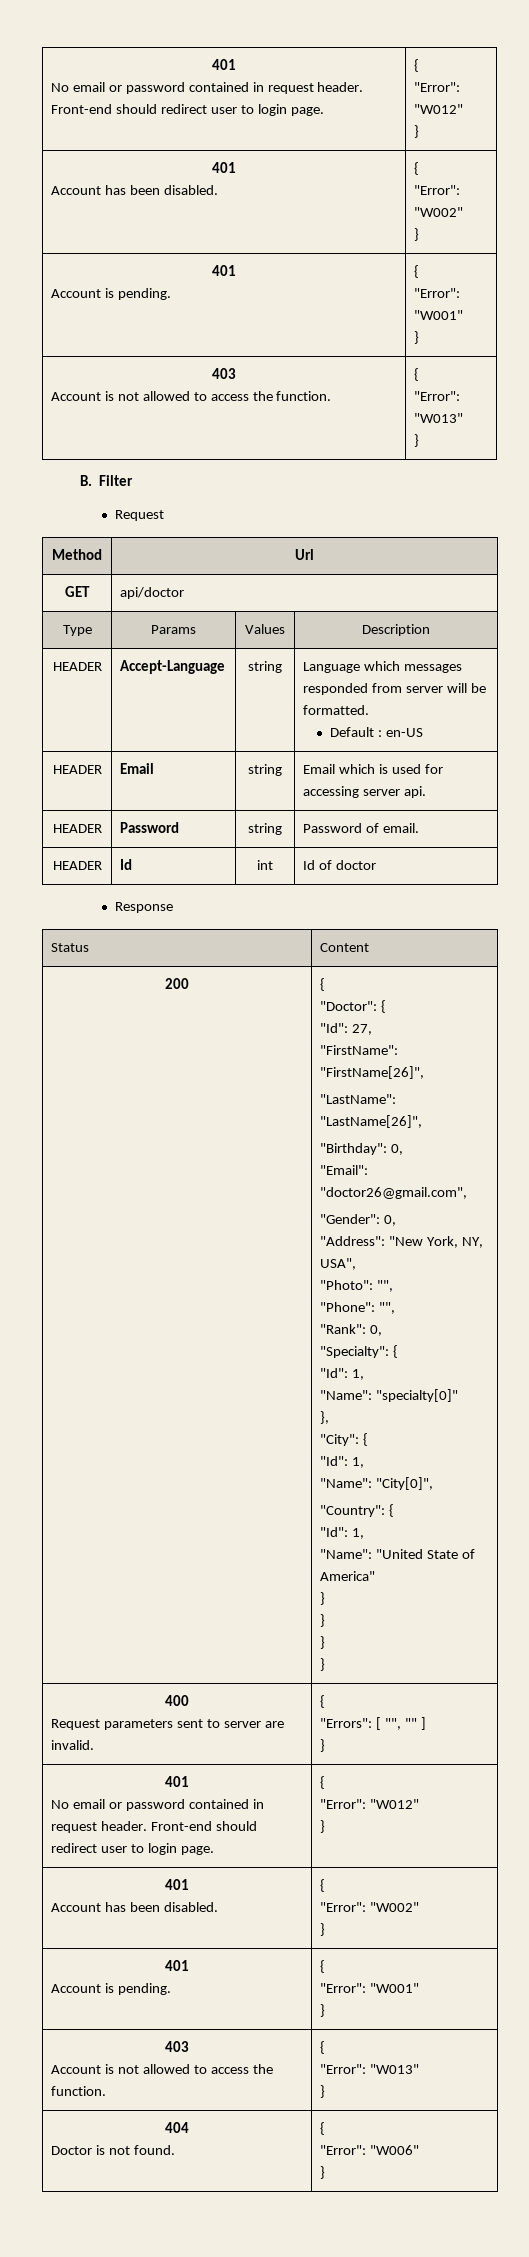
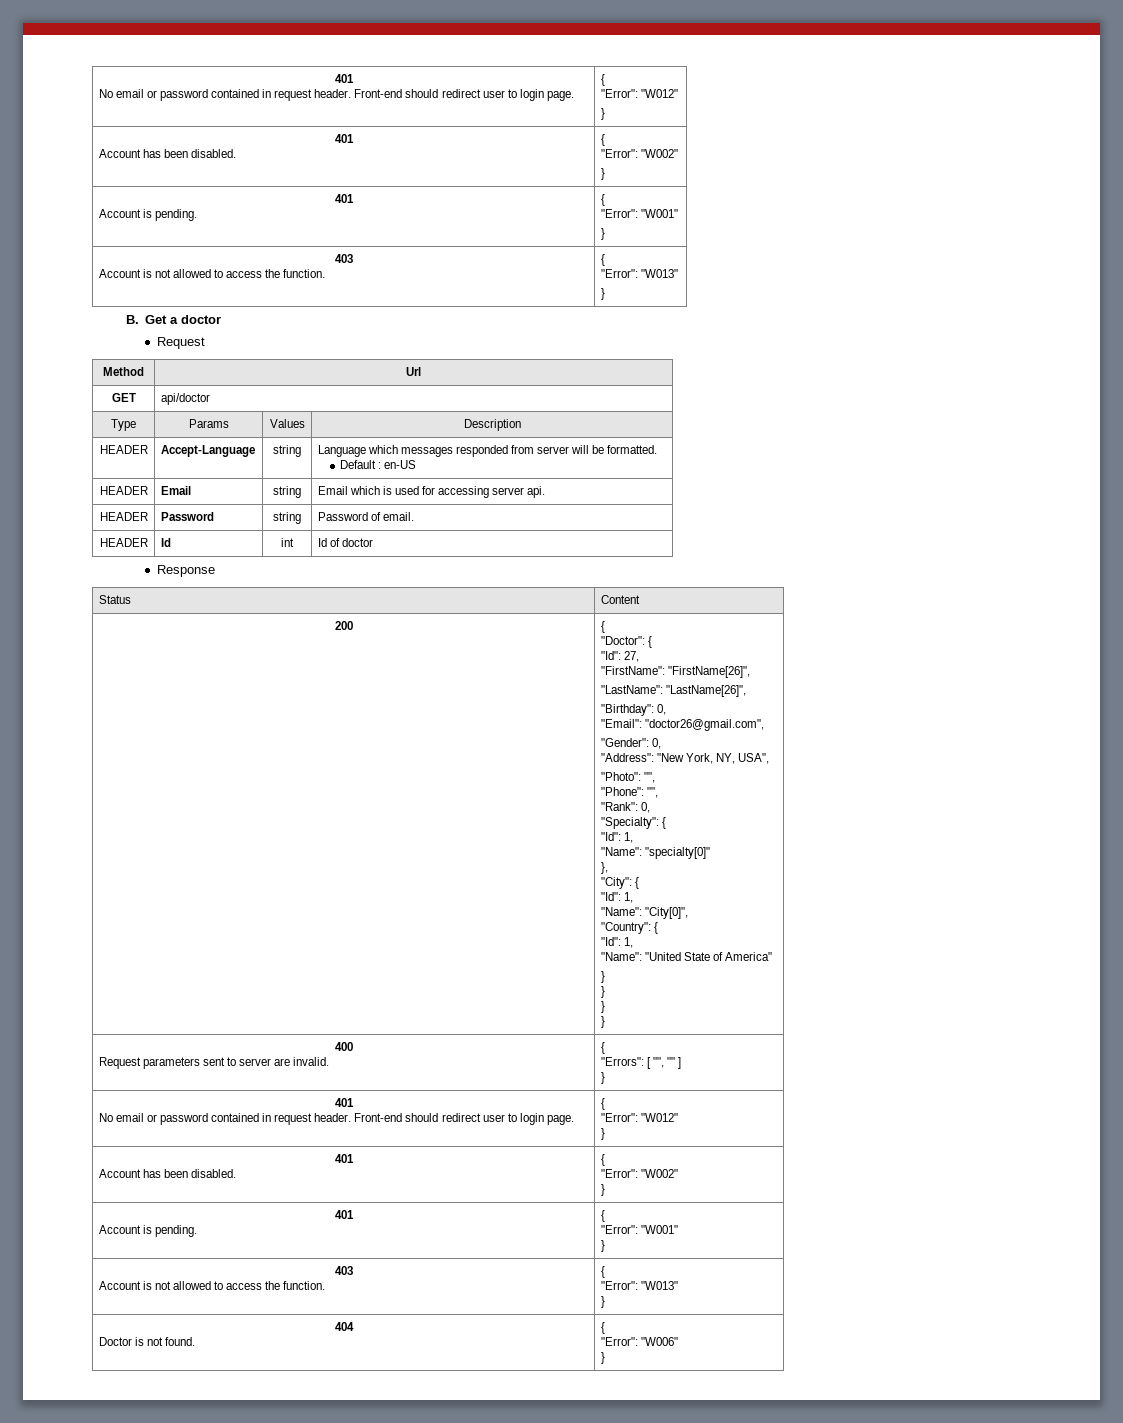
[99,475,134,486] Filter -> [145,315,222,324] Get a doctor

